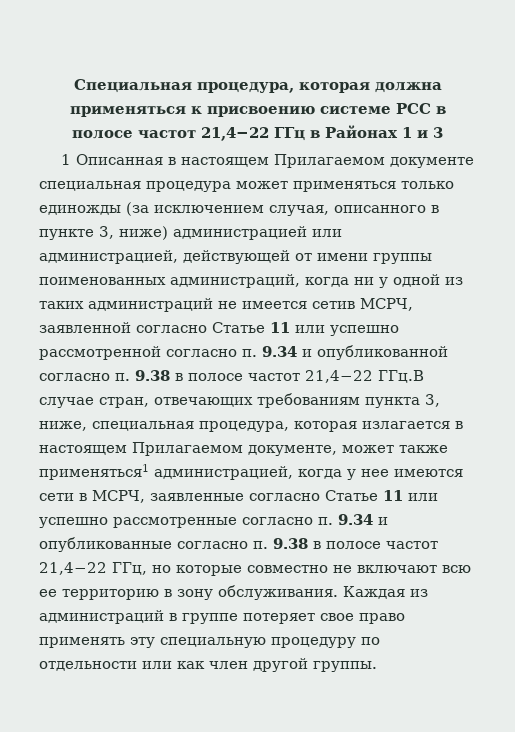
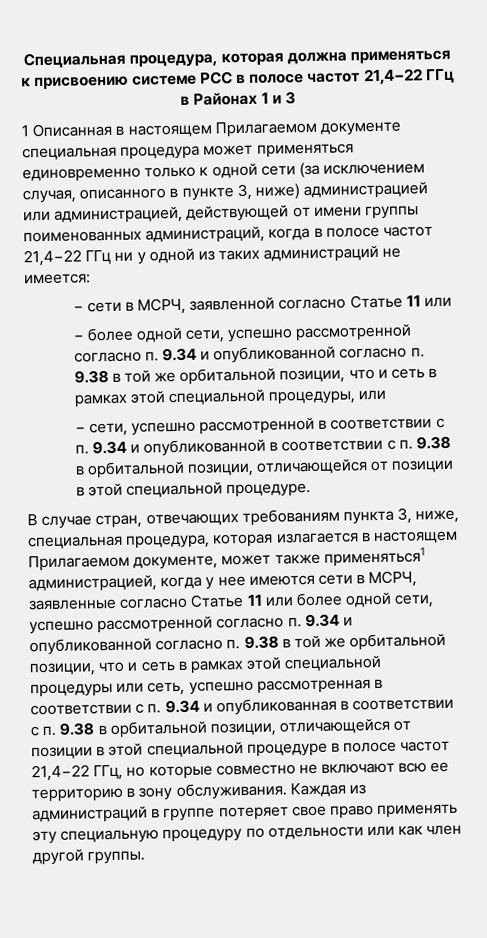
[401,181,454,189] [39,205,121,215] только единожды -> [22,163,296,183] единовременно только к одной сети
(349, 282) none -> [313,226,433,238] [23,249,112,267] в полосе частот 21,4−22 ГГц
[242,301,355,309] имеется сетив -> [24,273,91,285] [72,301,134,313] имеется: // − сети в
(325, 329) none -> [72,327,226,343] // − более одной сети,
[188,370,424,383] полосе частот 21,4−22 ГГц.В -> [123,367,438,385] [73,389,387,408] [74,417,445,437] [74,435,452,457] [74,459,455,479] [75,482,312,498] [27,514,38,526] той же орбитальной позиции, что и сеть в рамках этой специальной процедуры, или // − сети, успешно рассмотренной в соответствии с п. 9.34 и опубликованной в соответствии с п. 9.38 в орбитальной позиции, отличающейся от позиции в этой специальной процедуре. // В
[39,514,388,528] [39,537,321,552] успешно рассмотренные согласно п. 9.34 и опубликованные согласно п. 9.38 в -> [295,592,435,608] [29,613,353,635] [29,632,447,656] [29,655,383,677] [30,678,383,698] [30,697,455,716] [30,718,412,739] [31,742,340,760] более одной сети, успешно рассмотренной согласно п. 9.34 и опубликованной согласно п. 9.38 в той же орбитальной позиции, что и сеть в рамках этой специальной процедуры или сеть, успешно рассмотренная в соответствии с п. 9.34 и опубликованная в соответствии с п. 9.38 в орбитальной позиции, отличающейся от позиции в этой специальной процедуре в

